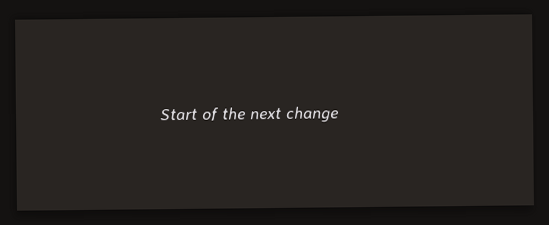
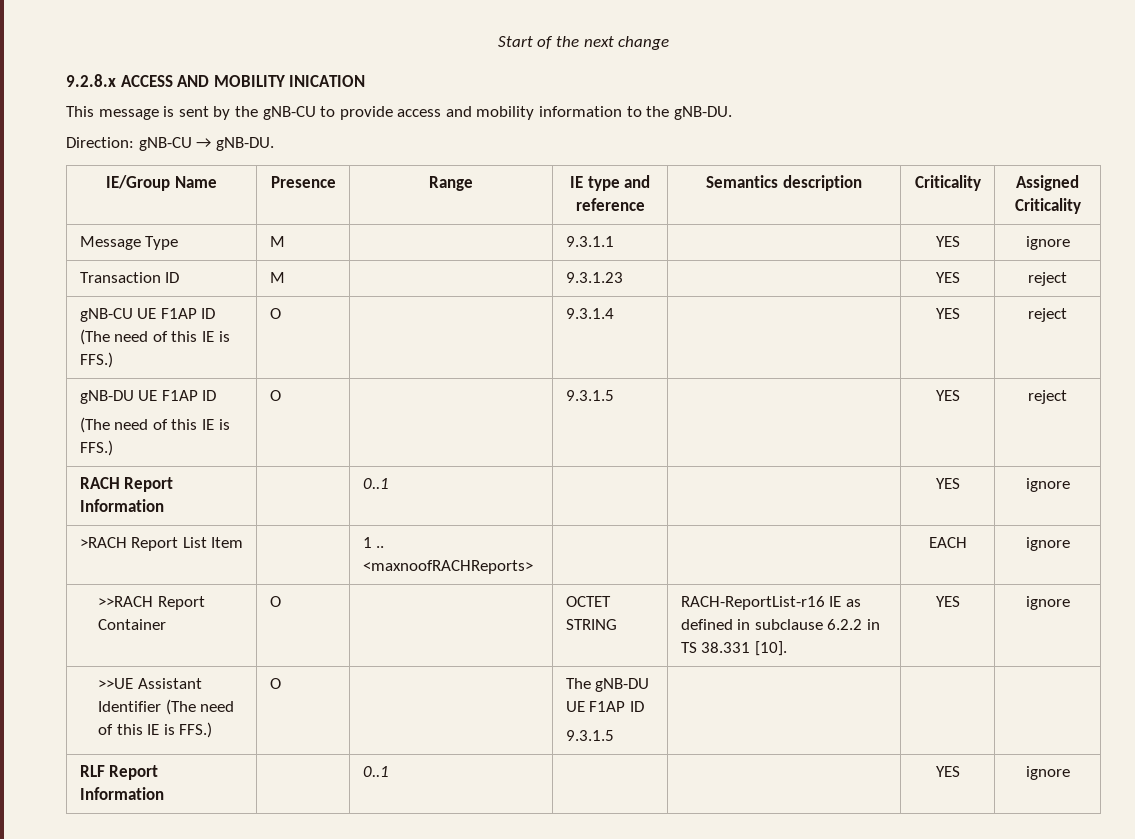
(339, 114) none -> [66,74,366,87] [66,106,732,120] [66,137,274,151] [106,175,217,191] [270,176,336,188] [428,176,473,191] [569,175,651,191] [575,198,645,211] [706,175,862,191] [914,175,981,191] [1016,175,1079,191] [1014,198,1081,214] [79,236,179,250] [269,236,285,247] [565,236,614,247] [935,236,960,247] [1025,236,1070,250] [79,272,180,283] [269,272,285,283] [565,272,623,283] [935,272,960,283] [1028,272,1067,286] [79,308,216,322] [79,329,230,345] [79,352,113,368] [269,308,281,319] [565,308,614,319] [935,308,960,319] [1028,308,1067,322] [79,390,217,404] [79,417,230,433] [79,440,113,456] [269,390,281,401] [565,390,614,401] [935,390,960,401] [1028,390,1067,404] [79,477,174,492] [79,499,164,512] [362,478,389,489] [935,478,960,489] [1025,478,1070,492] [79,537,244,551] [362,537,385,548] [362,560,533,574] [928,537,967,548] [1025,537,1070,551] [98,596,205,610] [98,619,167,630] [269,596,281,607] [565,596,611,607] [565,619,617,630] [680,596,861,610] [680,619,880,630] [680,641,787,656] [935,596,960,607] [1025,596,1070,610] [98,678,202,689] [98,699,235,715] [98,722,213,738] [269,678,281,689] [565,678,650,692] [565,701,644,712] [565,730,614,741] [79,765,159,780] [79,787,164,800] [362,766,389,777] [935,766,960,777] [1025,766,1070,780] // 9.2.8.x ACCESS AND MOBILITY INICATION // This message is sent by the gNB-CU to provide access and mobility information to the gNB-DU. // Direction: gNB-CU → gNB-DU. // IE/Group Name | Presence | Range | IE type and reference | Semantics description | Criticality | Assigned Criticality // Message Type | M | | 9.3.1.1 | | YES | ignore // Transaction ID | M | | 9.3.1.23 | | YES | reject // gNB-CU UE F1AP ID (The need of this IE is FFS.) | O | | 9.3.1.4 | | YES | reject // gNB-DU UE F1AP ID // (The need of this IE is FFS.) | O | | 9.3.1.5 | | YES | reject // RACH Report Information | | 0..1 | | | YES | ignore // >RACH Report List Item | | 1 .. <maxnoofRACHReports> | | | EACH | ignore // >>RACH Report Container | O | | OCTET STRING | RACH-ReportList-r16 IE as defined in subclause 6.2.2 in TS 38.331 [10]. | YES | ignore // >>UE Assistant Identifier (The need of this IE is FFS.) | O | | The gNB-DU UE F1AP ID // 9.3.1.5 | | | // RLF Report Information | | 0..1 | | | YES | ignore

